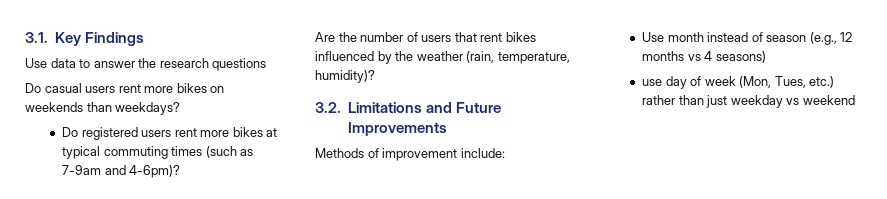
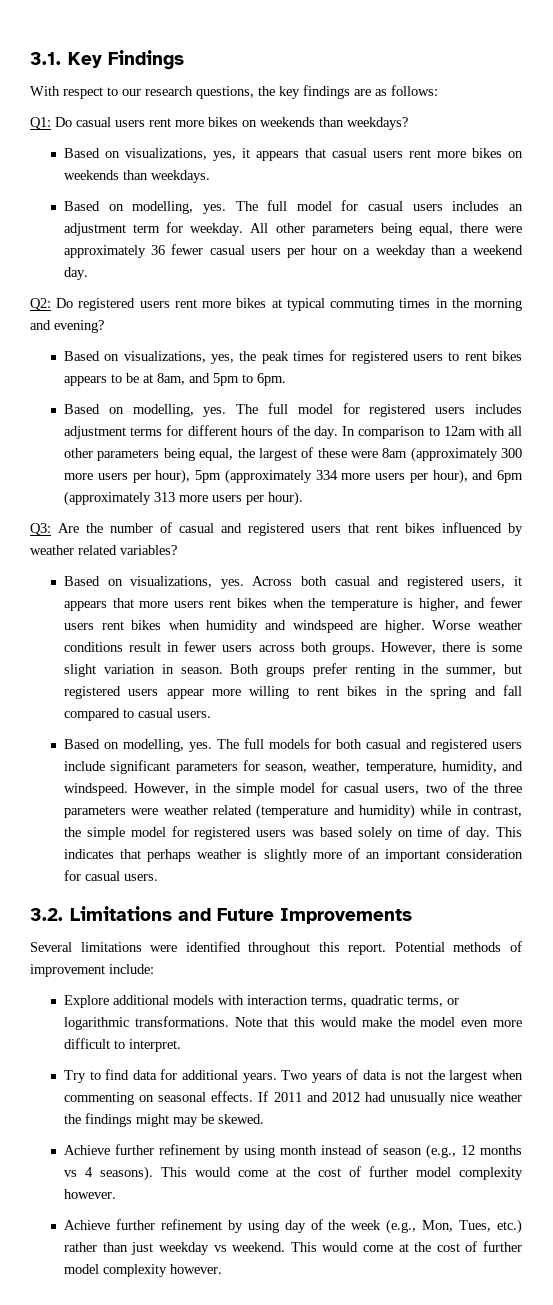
[25,58,267,71] Use data to answer the research questions // -> [30,85,438,99] [30,117,51,129] With respect to our research questions, the key findings are as follows: // Q1:
(181, 108) none -> [64,148,523,161] [64,170,211,183] [64,200,524,214] [64,222,522,236] [64,244,523,258] [64,267,89,280] [30,298,51,310] Based on visualizations, yes, it appears that casual users rent more bikes on weekends than weekdays. // Based on modelling, yes. The full model for casual users includes an adjustment term for weekday. All other parameters being equal, there were approximately 36 fewer casual users per hour on a weekday than a weekend day. // Q2:
[205,146,254,158] [62,165,181,178] (such as 7-9am and 4-6pm)? // -> [435,298,522,311] [30,320,104,333] [64,350,523,364] [64,373,287,386] [64,403,522,417] [64,425,523,439] [64,447,522,462] [64,469,523,484] [64,491,304,506] [30,523,51,535] in the morning and evening? // Based on visualizations, yes, the peak times for registered users to rent bikes appears to be at 8am, and 5pm to 6pm. // Based on modelling, yes. The full model for registered users includes adjustment terms for different hours of the day. In comparison to 12am with all other parameters being equal, the largest of these were 8am (approximately 300 more users per hour), 5pm (approximately 334 more users per hour), and 6pm (approximately 313 more users per hour). // Q3:
(418, 37) none -> [179,523,305,536] casual and registered
[395,51,570,64] [315,70,375,83] the weather (rain, temperature, humidity)? -> [30,545,177,555] [64,576,522,589] [64,597,523,611] [64,620,522,633] [64,641,522,655] [64,663,522,677] [64,685,523,699] [64,708,212,721] [64,738,522,752] [64,760,523,774] [64,782,522,796] [64,804,522,819] [64,826,522,840] [64,848,523,862] [64,870,159,881] weather related variables? // Based on visualizations, yes. Across both casual and registered users, it appears that more users rent bikes when the temperature is higher, and fewer users rent bikes when humidity and windspeed are higher. Worse weather conditions result in fewer users across both groups. However, there is some slight variation in season. Both groups prefer renting in the summer, but registered users appear more willing to rent bikes in the spring and fall compared to casual users. // Based on modelling, yes. The full models for both casual and registered users include significant parameters for season, weather, temperature, humidity, and windspeed. However, in the simple model for casual users, two of the three parameters were weather related (temperature and humidity) while in contrast, the simple model for registered users was based solely on time of day. This indicates that perhaps weather is slightly more of an important consideration for casual users.
[315,148,505,161] [642,32,665,42] Methods of improvement include: // Use -> [30,941,522,955] [30,964,154,977] [64,995,460,1008] [64,1016,522,1030] [64,1038,182,1052] [64,1069,523,1083] [64,1091,522,1105] [64,1113,265,1127] [64,1144,276,1158] Several limitations were identified throughout this report. Potential methods of improvement include: // Explore additional models with interaction terms, quadratic terms, or logarithmic transformations. Note that this would make the model even more difficult to interpret. // Try to find data for additional years. Two years of data is not the largest when commenting on seasonal effects. If 2011 and 2012 had unusually nice weather the findings might may be skewed. // Achieve further refinement by using
[715,51,766,63] [642,76,772,89] seasons) // use day of week (Mon, -> [99,1166,523,1181] [64,1189,117,1199] [64,1219,454,1234] seasons). This would come at the cost of further model complexity however. // Achieve further refinement by using day of the week (e.g., Mon,
[802,95,855,105] weekend -> [232,1241,522,1252] [64,1264,223,1277] weekend. This would come at the cost of further model complexity however.

